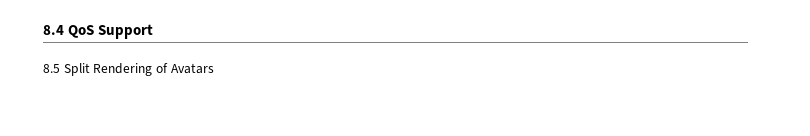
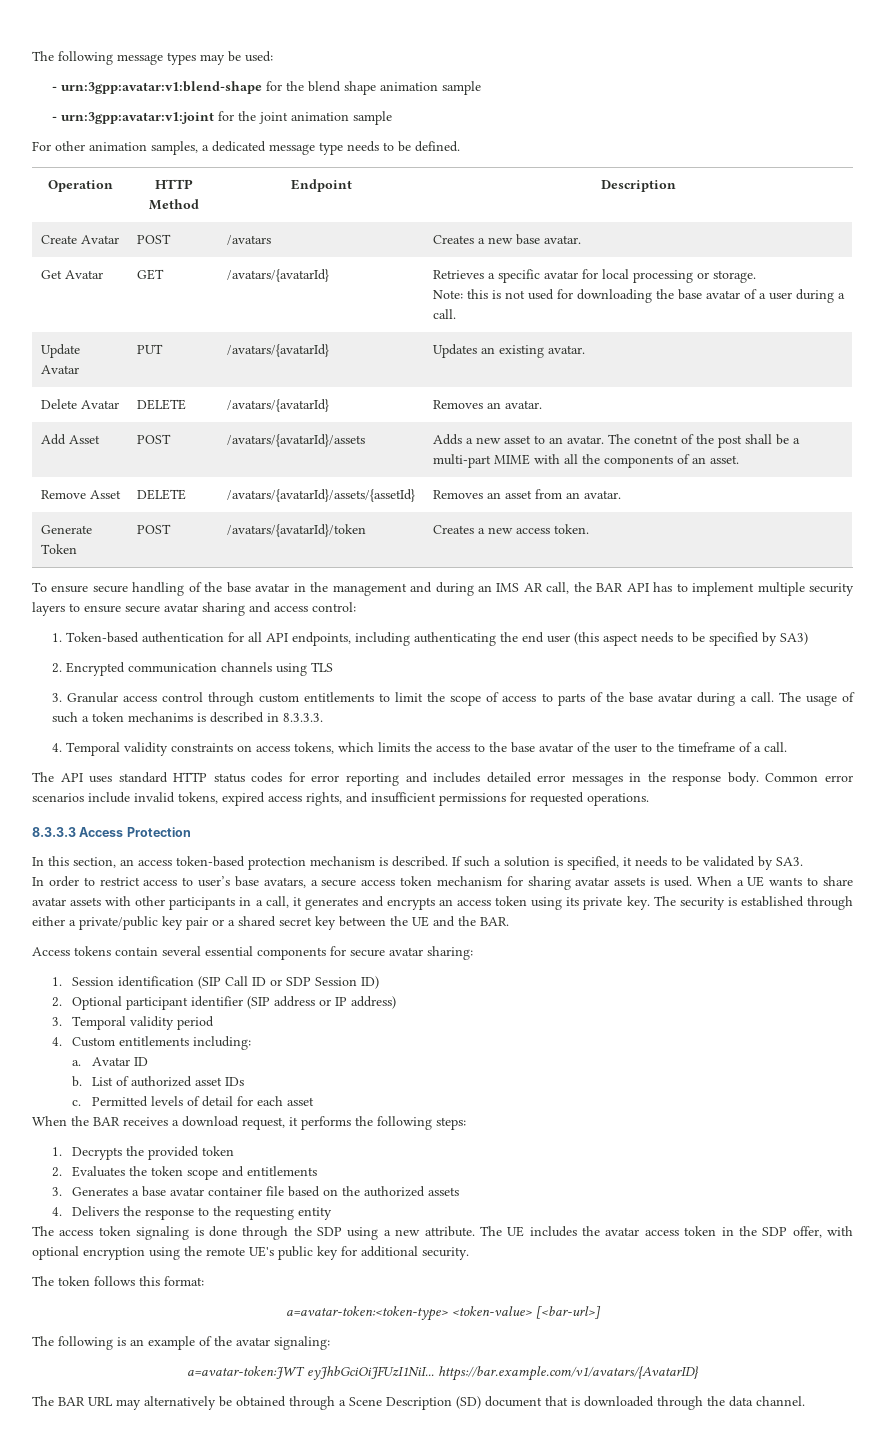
[43,24,154,39] [43,63,214,76] 8.4 QoS Support // 8.5 Split Rendering of Avatars -> [32,51,273,65] [51,81,481,95] [51,111,392,125] [32,141,460,155] [48,180,113,192] [154,179,193,189] [148,199,199,210] [291,179,352,192] [601,180,676,192] [40,235,119,244] [136,234,171,244] [226,235,271,245] [432,234,581,245] [40,270,103,279] [136,269,164,280] [226,269,329,282] [432,269,756,283] [432,289,845,303] [432,309,456,319] [40,344,80,358] [40,365,79,374] [136,344,163,354] [226,344,329,357] [432,344,585,358] [40,399,119,409] [136,399,186,410] [226,399,329,412] [432,400,542,409] [40,434,100,445] [136,434,171,444] [226,434,365,447] [432,434,800,448] [432,454,739,468] [40,490,121,499] [136,489,186,500] [226,489,415,502] [432,489,621,499] [40,525,92,534] [40,544,77,554] [136,524,171,534] [226,524,366,537] [432,524,589,534] [32,582,855,596] [32,602,356,616] [51,632,808,646] [51,662,333,676] [51,692,855,706] [51,712,323,723] [51,742,787,756] [32,772,853,786] [32,792,649,806] [32,827,191,837] [32,856,803,870] [32,876,854,890] [32,896,853,910] [32,916,509,930] [32,946,473,960] [51,976,379,989] [51,996,396,1010] [51,1016,214,1030] [51,1036,251,1050] [71,1057,148,1066] [71,1076,244,1087] [71,1096,314,1107] [32,1116,466,1130] [51,1146,234,1160] [51,1166,317,1180] [51,1186,459,1197] [51,1206,332,1220] [32,1226,853,1240] [32,1246,469,1260] [32,1276,204,1286] [285,1306,601,1321] [32,1336,330,1350] [187,1366,698,1381] [32,1396,805,1410] The following message types may be used: // - urn:3gpp:avatar:v1:blend-shape for the blend shape animation sample // - urn:3gpp:avatar:v1:joint for the joint animation sample // For other animation samples, a dedicated message type needs to be defined. // Operation | HTTP Method | Endpoint | Description // Create Avatar | POST | /avatars | Creates a new base avatar. // Get Avatar | GET | /avatars/{avatarId} | Retrieves a specific avatar for local processing or storage. // Note: this is not used for downloading the base avatar of a user during a call. // Update Avatar | PUT | /avatars/{avatarId} | Updates an existing avatar. // Delete Avatar | DELETE | /avatars/{avatarId} | Removes an avatar. // Add Asset | POST | /avatars/{avatarId}/assets | Adds a new asset to an avatar. The conetnt of the post shall be a multi-part MIME with all the components of an asset. // Remove Asset | DELETE | /avatars/{avatarId}/assets/{assetId} | Removes an asset from an avatar. // Generate Token | POST | /avatars/{avatarId}/token | Creates a new access token. // To ensure secure handling of the base avatar in the management and during an IMS AR call, the BAR API has to implement multiple security layers to ensure secure avatar sharing and access control: // 1. Token-based authentication for all API endpoints, including authenticating the end user (this aspect needs to be specified by SA3) // 2. Encrypted communication channels using TLS // 3. Granular access control through custom entitlements to limit the scope of access to parts of the base avatar during a call. The usage of such a token mechanims is described in 8.3.3.3. // 4. Temporal validity constraints on access tokens, which limits the access to the base avatar of the user to the timeframe of a call. // The API uses standard HTTP status codes for error reporting and includes detailed error messages in the response body. Common error scenarios include invalid tokens, expired access rights, and insufficient permissions for requested operations. // 8.3.3.3 Access Protection // In this section, an access token-based protection mechanism is described. If such a solution is specified, it needs to be validated by SA3. // In order to restrict access to user’s base avatars, a secure access token mechanism for sharing avatar assets is used. When a UE wants to share avatar assets with other participants in a call, it generates and encrypts an access token using its private key. The security is established through either a private/public key pair or a shared secret key between the UE and the BAR. // Access tokens contain several essential components for secure avatar sharing: // 1. Session identification (SIP Call ID or SDP Session ID) // 2. Optional participant identifier (SIP address or IP address) // 3. Temporal validity period // 4. Custom entitlements including: // a. Avatar ID // b. List of authorized asset IDs // c. Permitted levels of detail for each asset // When the BAR receives a download request, it performs the following steps: // 1. Decrypts the provided token // 2. Evaluates the token scope and entitlements // 3. Generates a base avatar container file based on the authorized assets // 4. Delivers the response to the requesting entity // The access token signaling is done through the SDP using a new attribute. The UE includes the avatar access token in the SDP offer, with optional encryption using the remote UE's public key for additional security. // The token follows this format: // a=avatar-token:<token-type> <token-value> [<bar-url>] // The following is an example of the avatar signaling: // a=avatar-token:JWT eyJhbGciOiJFUzI1NiI... https://bar.example.com/v1/avatars/{AvatarID} // The BAR URL may alternatively be obtained through a Scene Description (SD) document that is downloaded through the data channel.

